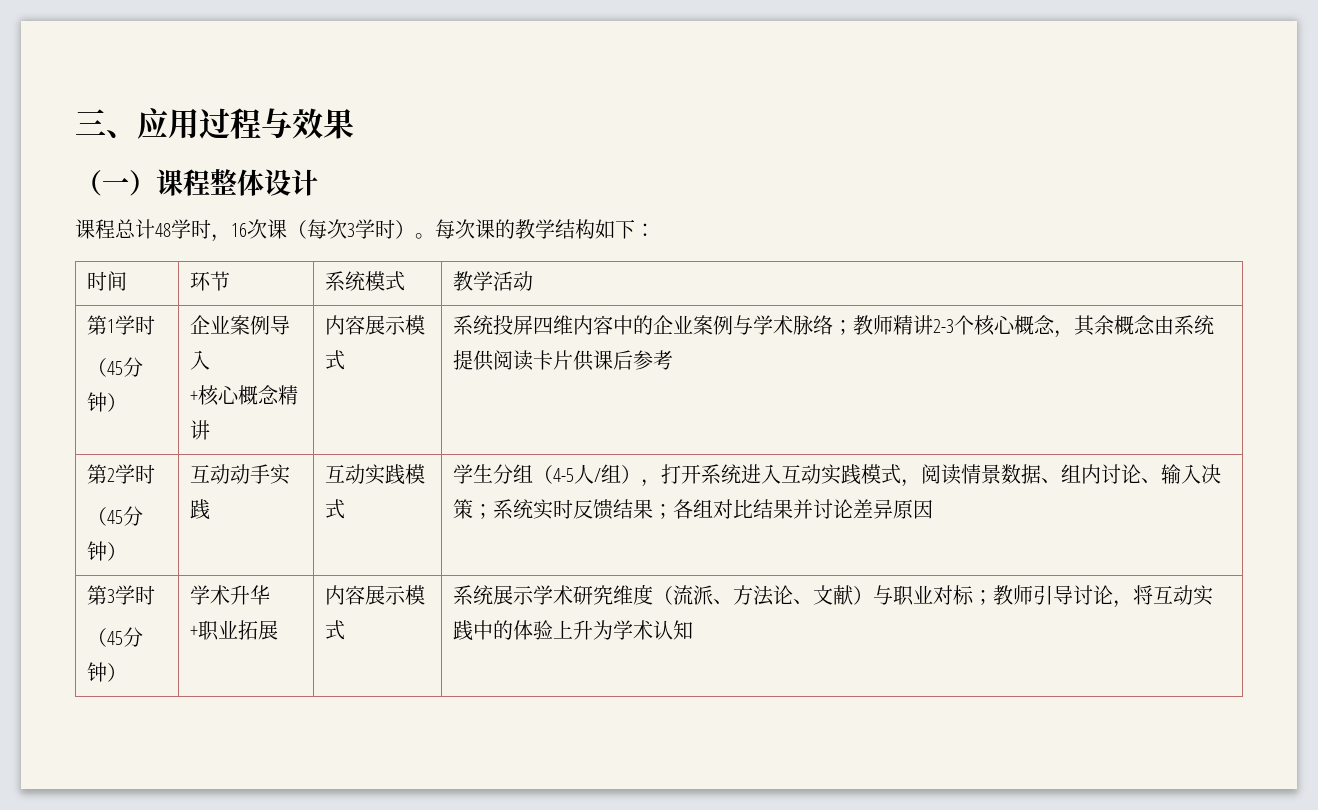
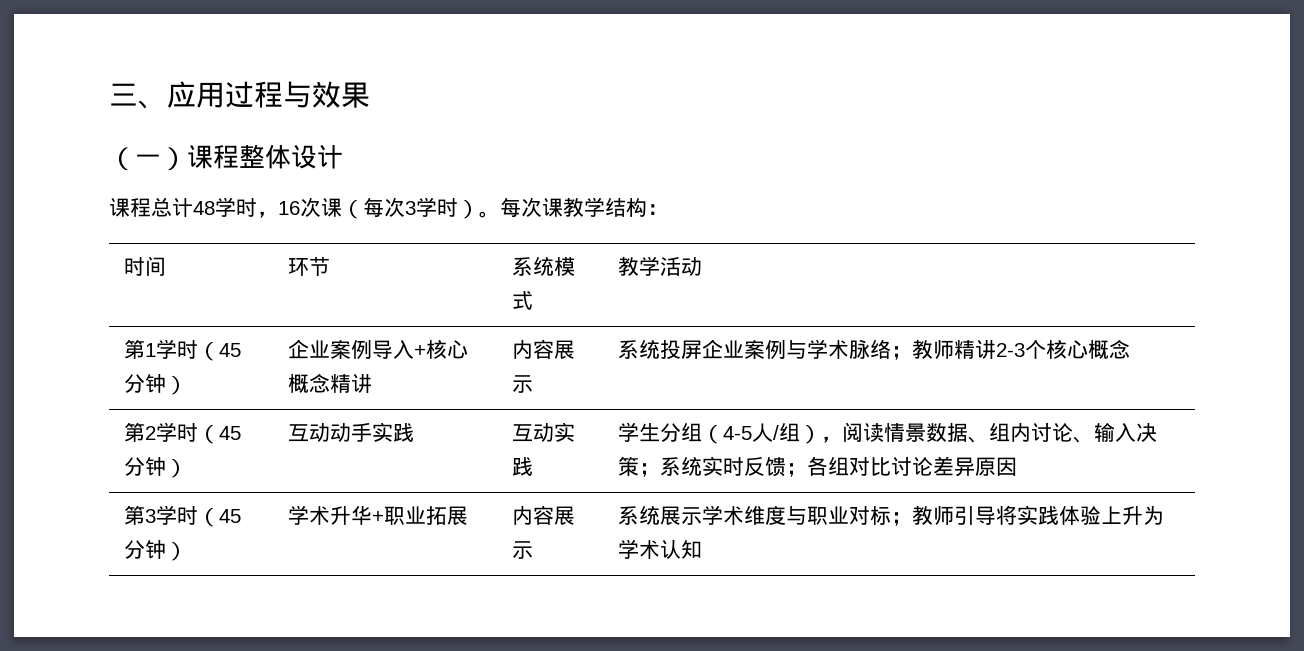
[495,219,515,239] 的 -> (563, 207) none
[595,219,635,239] 如下 -> (647, 207) none
(156, 325) // -> (198, 349) none
(211, 360) // -> (414, 349) none
[405,315,426,335] [325,350,346,370] 模式 -> (533, 384) none
[533,315,654,335] 四维内容中的 -> (702, 349) none
[1054,315,1215,338] [453,350,674,371] ，其余概念由系统提供阅读卡片供课后参考 -> (1130, 349) none
(156, 474) // -> (198, 432) none
[405,464,426,484] [325,499,346,519] 模式 -> (533, 466) none
[661,464,922,487] 打开系统进入互动实践模式， -> (842, 439) none
[613,499,654,519] 结果 -> (786, 466) none
[753,499,814,519] 结果并 -> (891, 466) none
(156, 595) // -> (198, 515) none
(271, 595) // -> (372, 515) none
[405,585,426,605] [325,620,346,640] 模式 -> (533, 550) none
[573,584,874,606] 研究维度（流派、方法论、文献） -> [743,505,786,525] 维度
[1073,585,1214,608] [453,620,514,641] 讨论，将互动实践中的 -> [995,505,1059,525] 将实践

